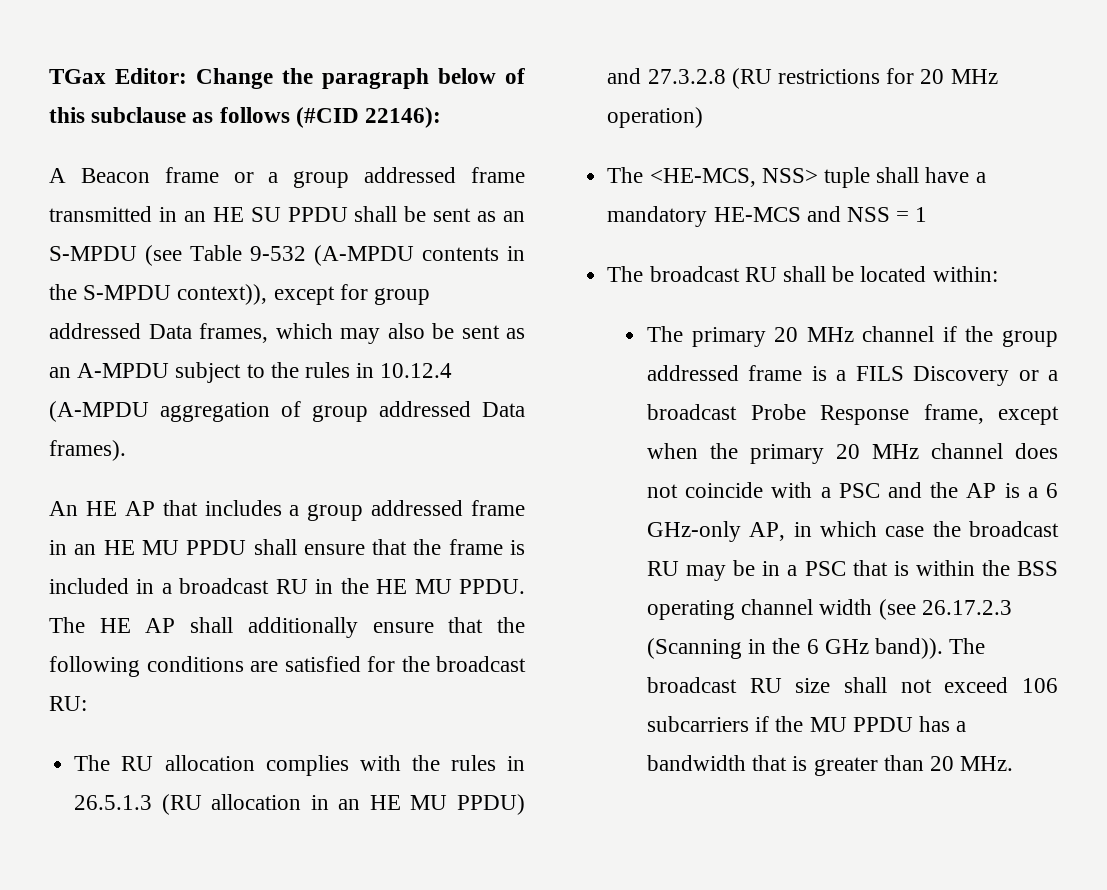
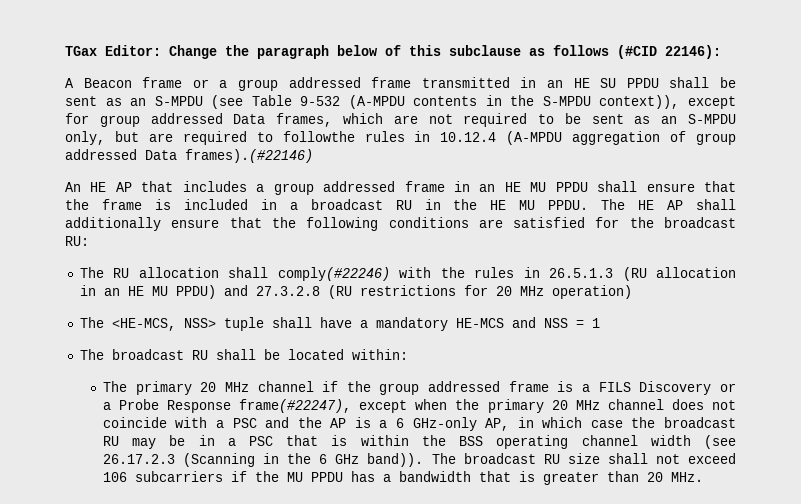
[340,323,525,344] [49,362,299,383] may also be sent as an A-MPDU subject to the -> [393,113,737,127] [65,131,355,145] are not required to be sent as an S-MPDU only, but are required to followthe
[49,440,126,461] frames). -> [185,149,313,163] frames).(#22146)
[265,755,349,776] complies -> [228,267,390,281] shall comply(#22246)
[647,404,738,420] broadcast -> (111, 406) none
[923,404,984,424] frame, -> [239,399,352,413] frame(#22247),

